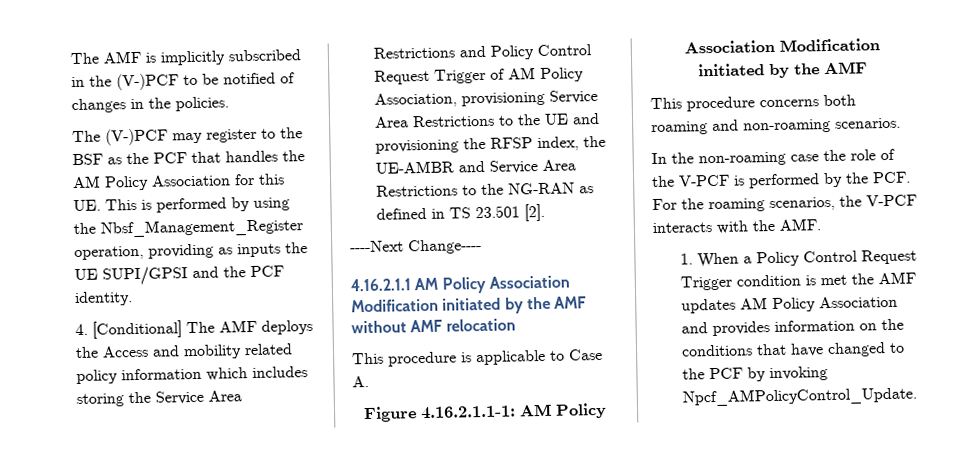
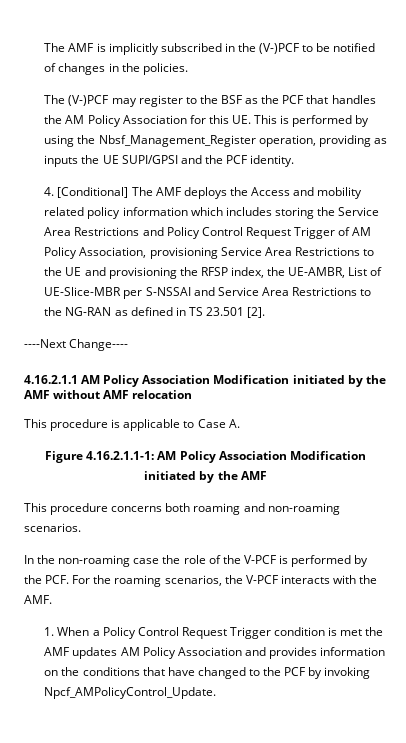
[374,160,454,174] UE-AMBR -> [288,267,383,278] [44,287,191,299] UE-AMBR, List of UE-Slice-MBR per S-NSSAI

